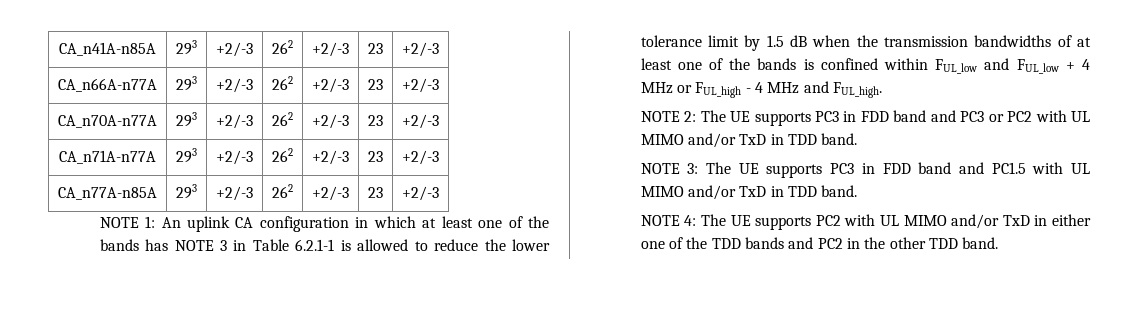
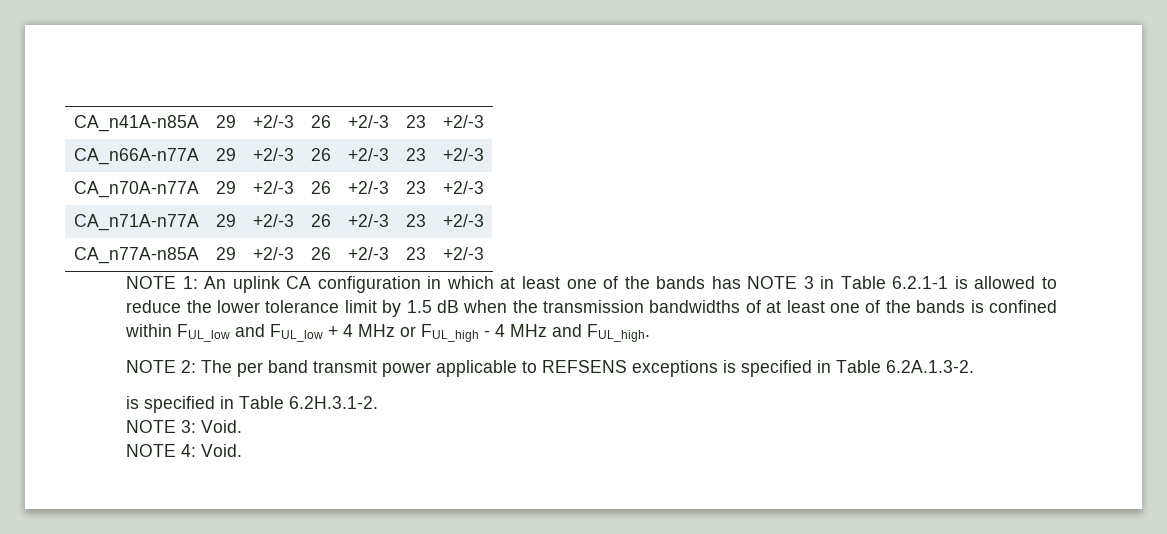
[176,40,197,55] [216,42,253,57] [272,40,293,54] 293 | +2/-3 | 262 -> [216,115,236,128] [253,115,294,128] [311,115,331,128] 29 | +2/-3 | 26
[176,76,197,91] [216,78,253,93] [272,76,293,90] 293 | +2/-3 | 262 -> [216,148,236,161] [253,148,294,161] [311,148,331,161] 29 | +2/-3 | 26
[176,112,197,127] [216,114,253,129] [272,112,293,126] 293 | +2/-3 | 262 -> [216,181,236,194] [253,181,294,194] [311,181,331,194] 29 | +2/-3 | 26
[176,148,197,163] [216,150,253,165] [272,148,293,162] 293 | +2/-3 | 262 -> [216,214,236,227] [253,214,294,227] [311,214,331,227] 29 | +2/-3 | 26
[176,184,197,199] [216,186,253,201] [272,184,293,198] 293 | +2/-3 | 262 -> [216,247,236,260] [253,247,294,260] [311,247,331,260] 29 | +2/-3 | 26
[730,110,1090,126] [640,133,858,148] [640,162,1091,178] [640,185,858,200] [640,214,1091,230] [640,237,999,249] UE supports PC3 in FDD band and PC3 or PC2 with UL MIMO and/or TxD in TDD band. // NOTE 3: The UE supports PC3 in FDD band and PC1.5 with UL MIMO and/or TxD in TDD band. // NOTE 4: The UE supports PC2 with UL MIMO and/or TxD in either one of the TDD bands and PC2 in the other TDD band. -> [237,360,975,377] [126,396,379,413] [126,420,243,433] [126,444,243,457] per band transmit power applicable to REFSENS exceptions is specified in Table 6.2A.1.3-2. // is specified in Table 6.2H.3.1-2. // NOTE 3: Void. // NOTE 4: Void.

